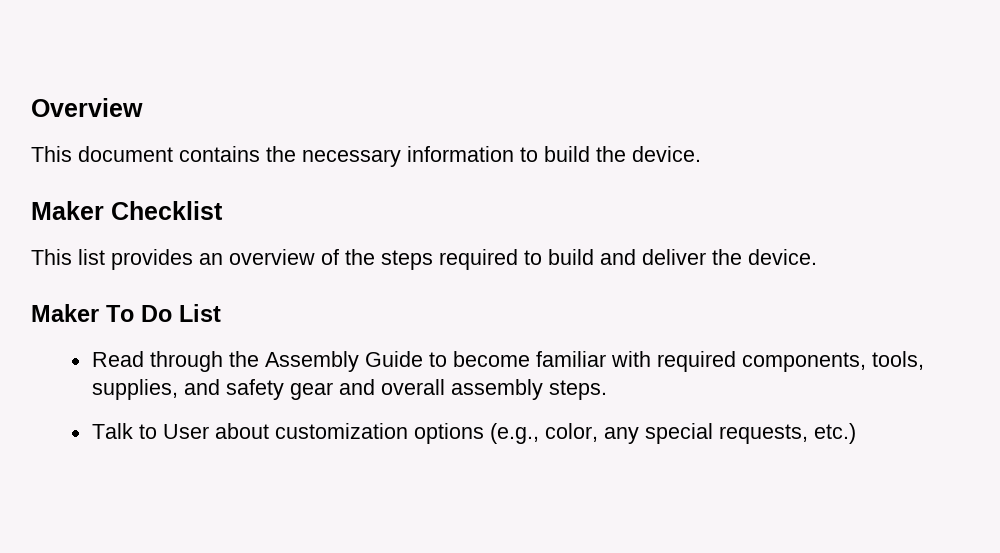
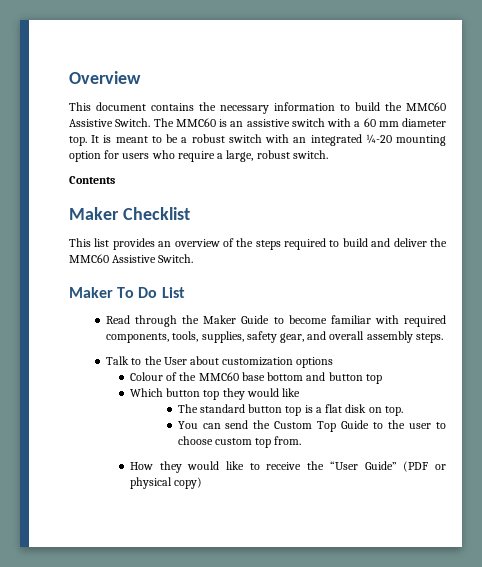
[632,146,701,162] device. -> [406,102,446,111] [69,118,446,127] [69,134,446,146] [69,150,328,162] [69,176,115,184] MMC60 Assistive Switch. The MMC60 is an assistive switch with a 60 mm diameter top. It is meant to be a robust switch with an integrated ¼-20 mounting option for users who require a large, robust switch. // Contents
[748,249,817,265] device. -> [69,254,194,263] MMC60 Assistive Switch.
[264,351,359,372] Assembly -> [203,315,237,324] Maker
[183,379,333,400] and safety gear -> [246,331,305,343] safety gear,
(157, 431) none -> [144,356,162,365] the
[489,423,856,444] (e.g., color, any special requests, etc.) -> [129,372,382,384] [129,388,301,400] [177,404,403,416] [177,420,447,432] [177,436,302,448] [129,461,447,473] [129,477,203,489] // Colour of the MMC60 base bottom and button top // Which button top they would like // The standard button top is a flat disk on top. // You can send the Custom Top Guide to the user to choose custom top from. // How they would like to receive the “User Guide” (PDF or physical copy)

